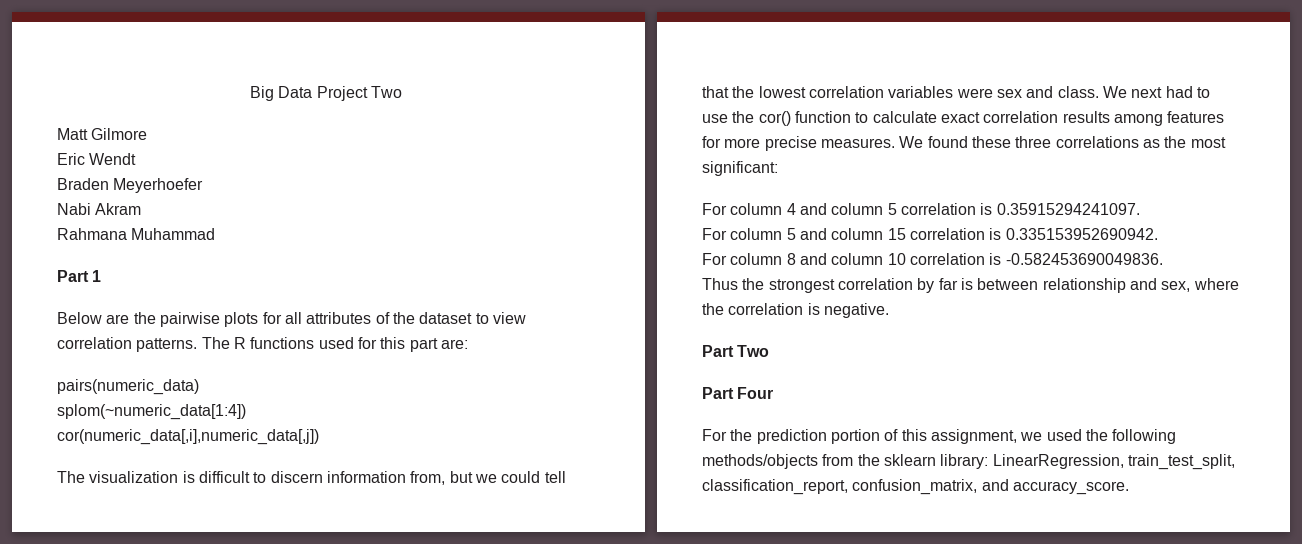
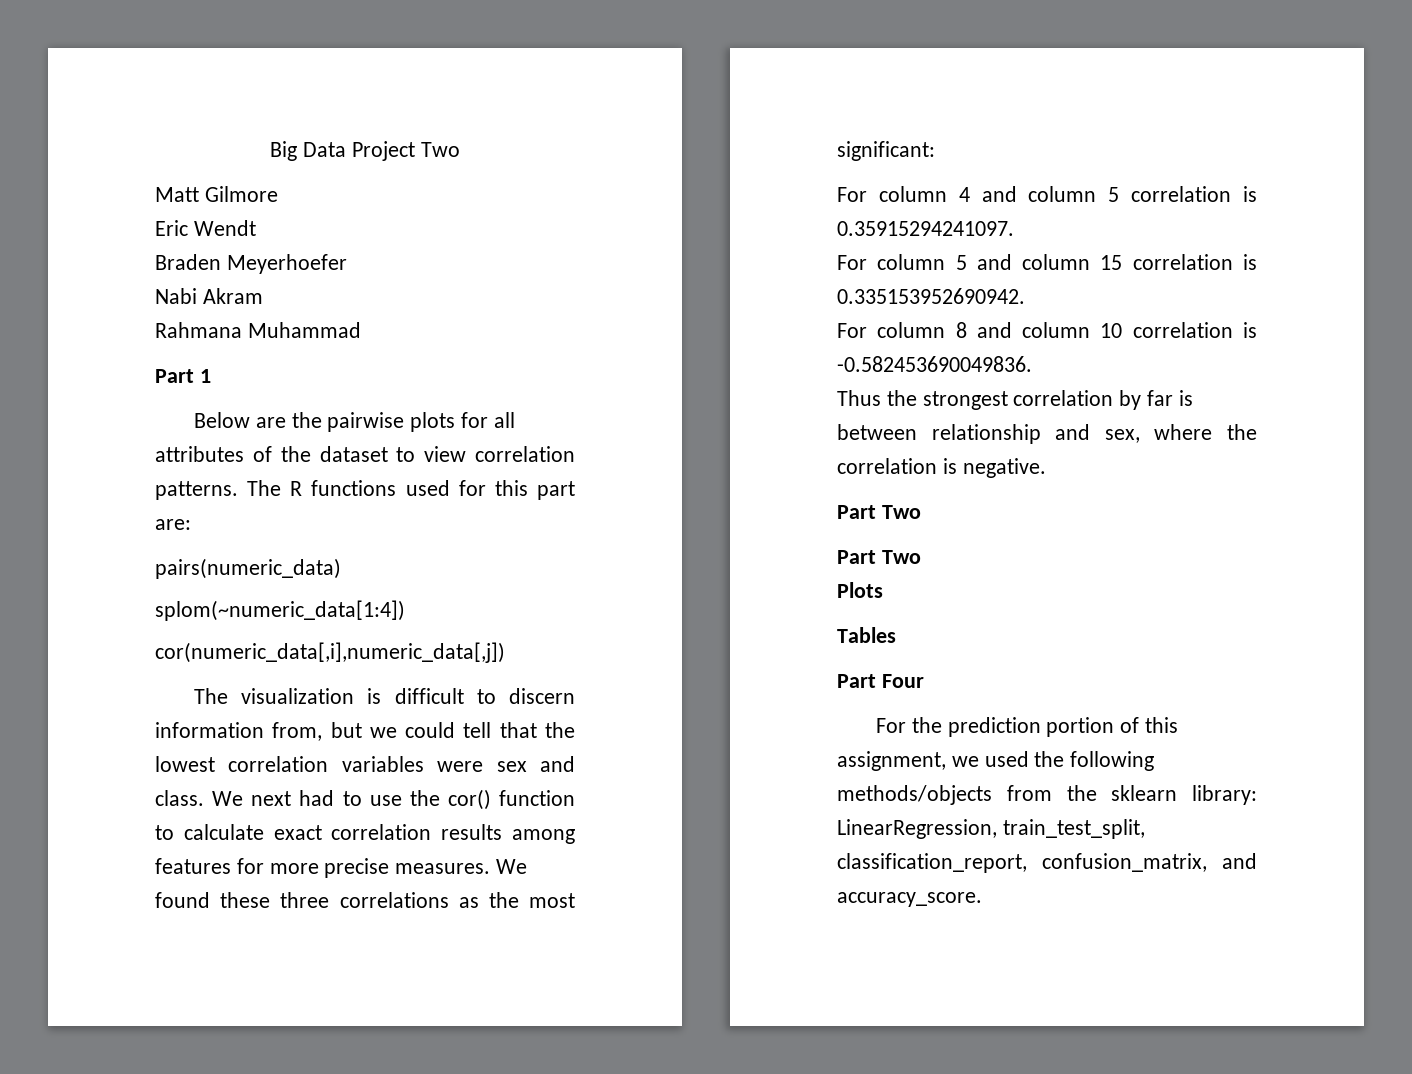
(770, 351) none -> [837,550,921,564] [837,582,883,598] [837,627,896,643] // Part Two // Plots // Tables

